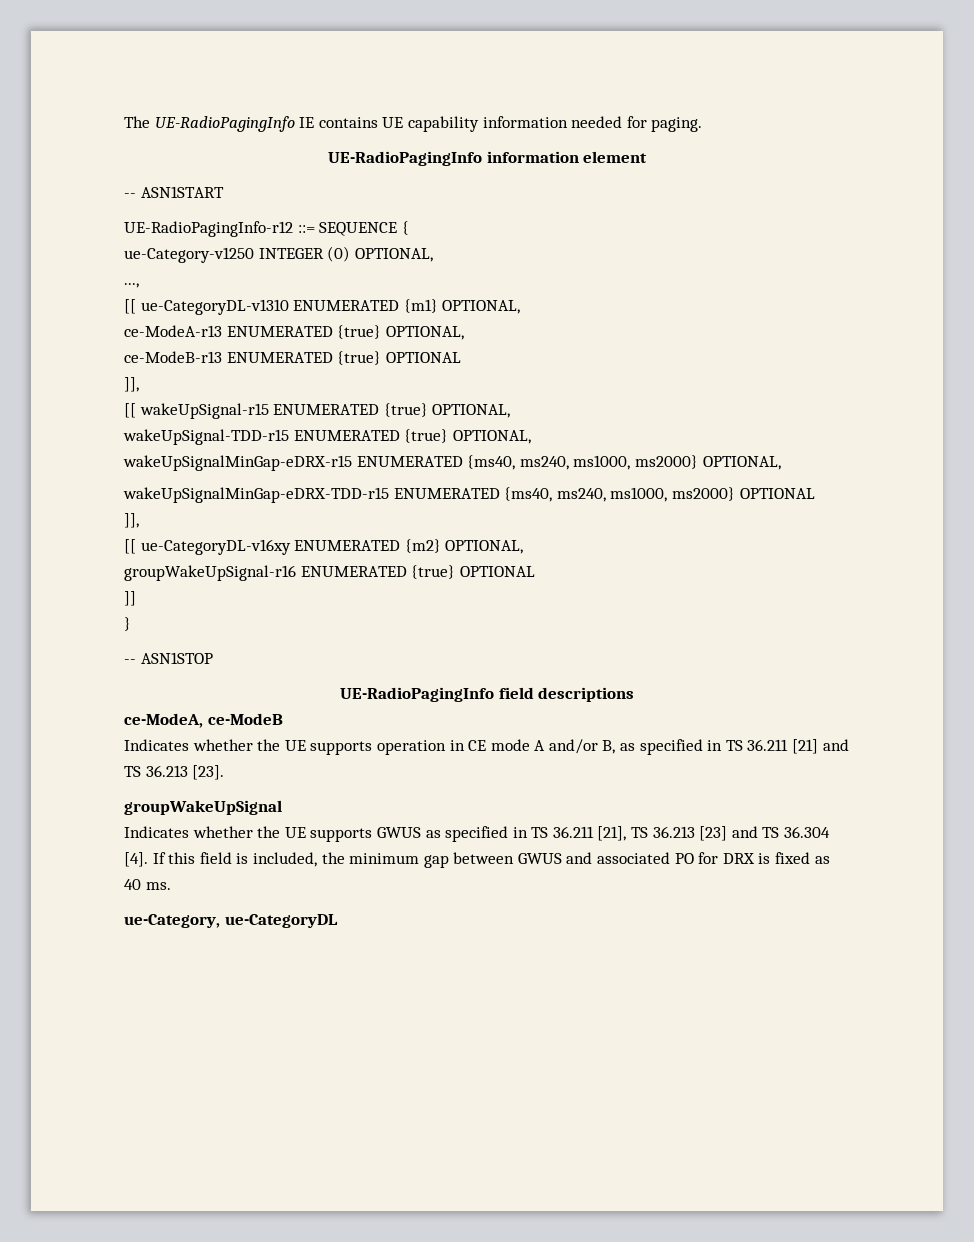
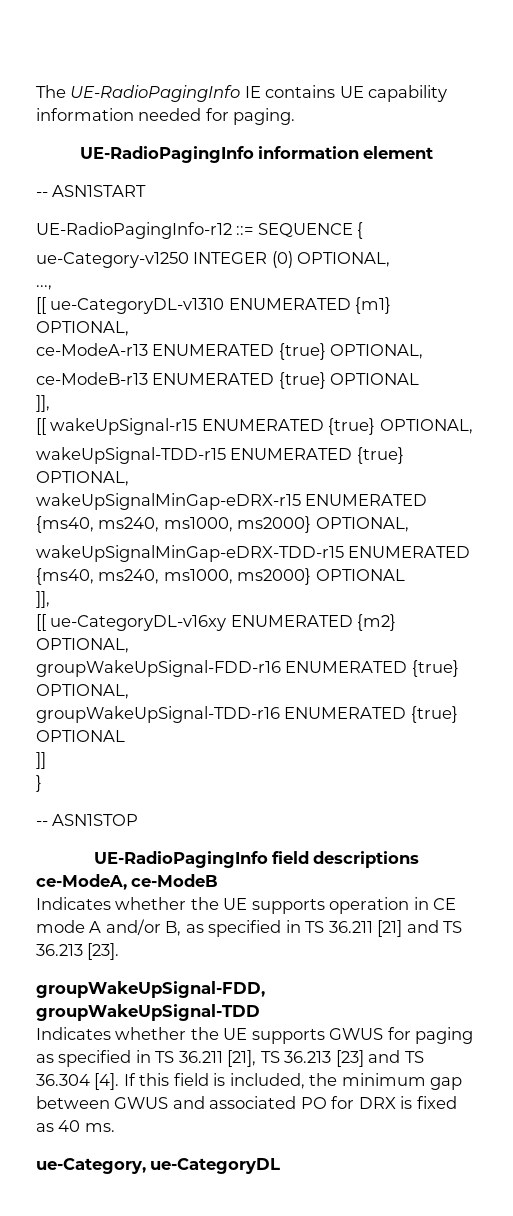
[124,565,296,581] groupWakeUpSignal-r16 -> [36,660,459,677] [36,684,129,699] [36,706,280,723] groupWakeUpSignal-FDD-r16 ENUMERATED {true} OPTIONAL, // groupWakeUpSignal-TDD-r16
[124,800,282,815] groupWakeUpSignal -> [36,981,265,998] [36,1004,260,1021] groupWakeUpSignal-FDD, groupWakeUpSignal-TDD
(421, 832) none -> [387,1027,474,1044] for paging

